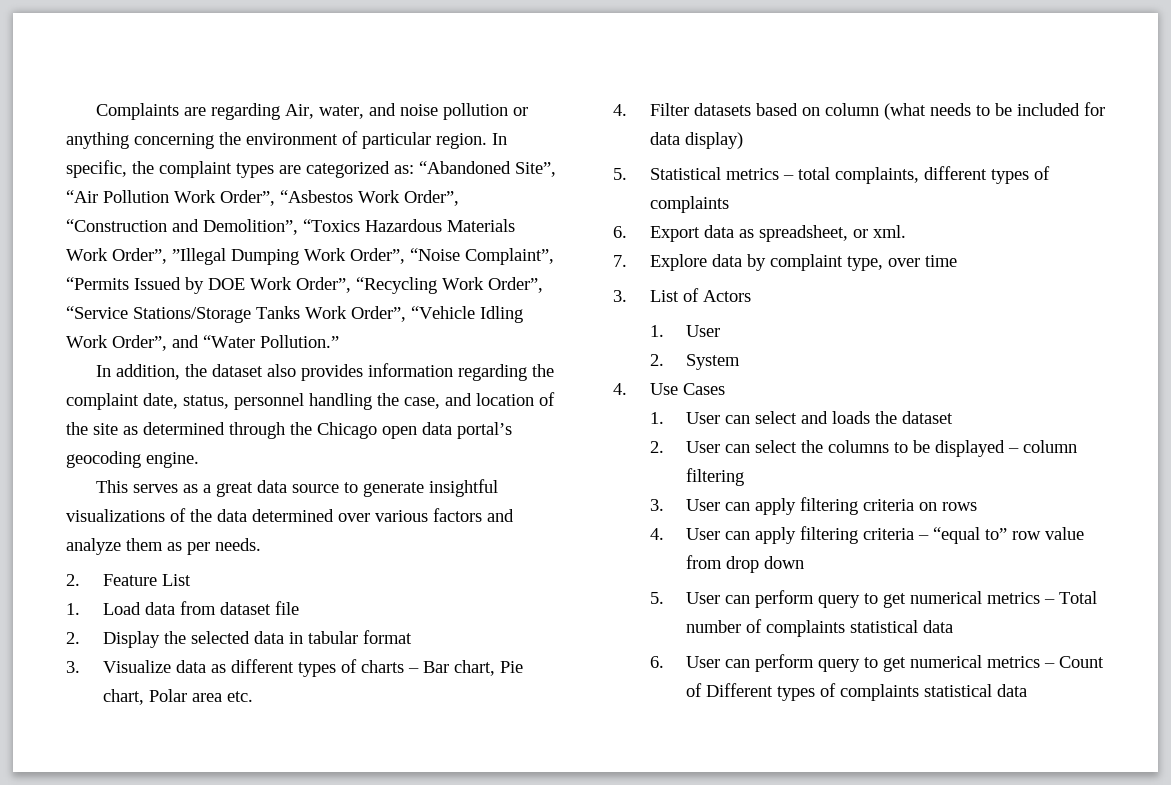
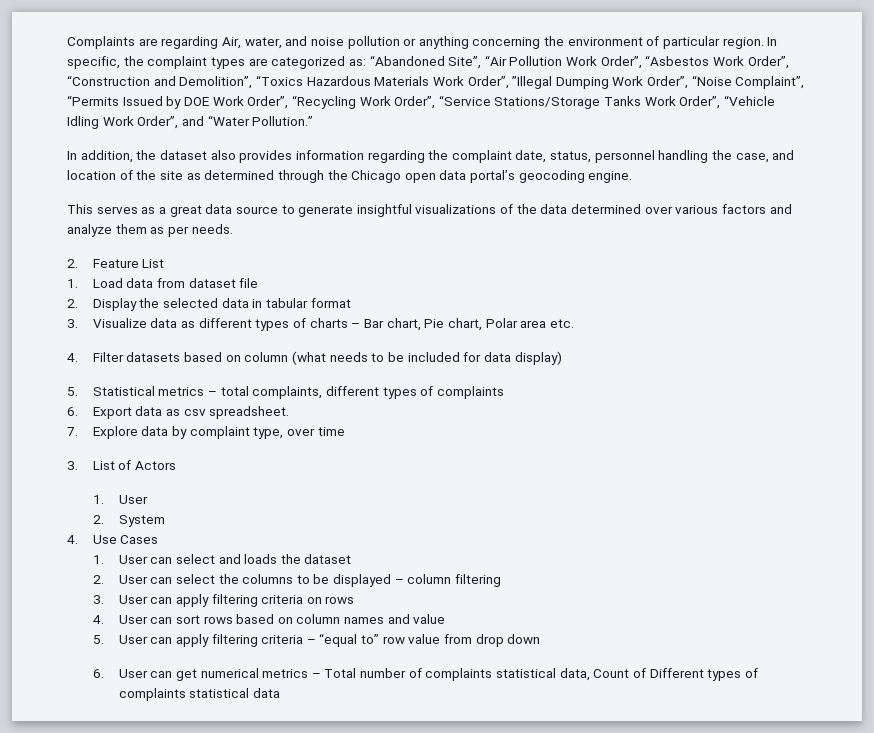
[758,225,906,242] spreadsheet, or xml. -> [183,406,290,419] csv spreadsheet.
(751, 535) none -> [175,614,446,624] [92,635,173,644] sort rows based on column names and value // 5. User can
[649,590,879,608] 5. User can perform query to -> [92,669,173,678] 6. User can
[923,620,954,633] [649,654,1056,672] data // 6. User can perform query to get numerical metrics – -> [559,668,590,681] data,

